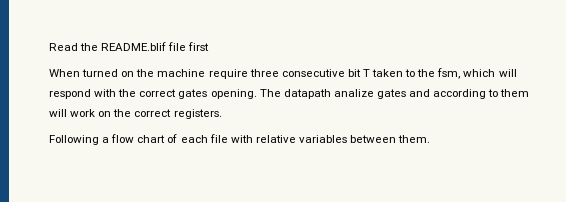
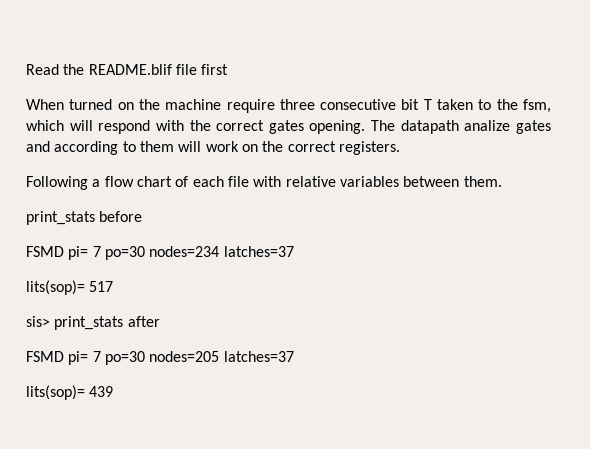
(431, 139) none -> [26,211,143,225] [26,246,294,260] [26,280,114,295] [26,316,160,330] [26,351,294,365] [26,385,114,400] // print_stats before // FSMD pi= 7 po=30 nodes=234 latches=37 // lits(sop)= 517 // sis> print_stats after // FSMD pi= 7 po=30 nodes=205 latches=37 // lits(sop)= 439

